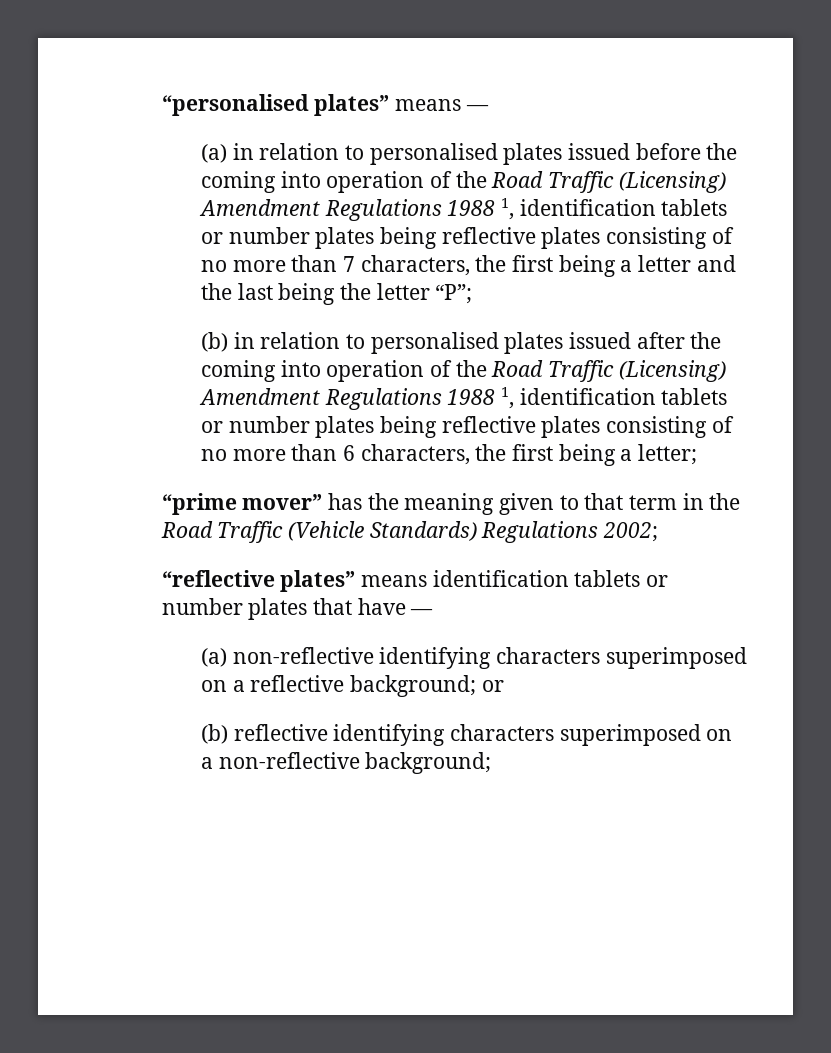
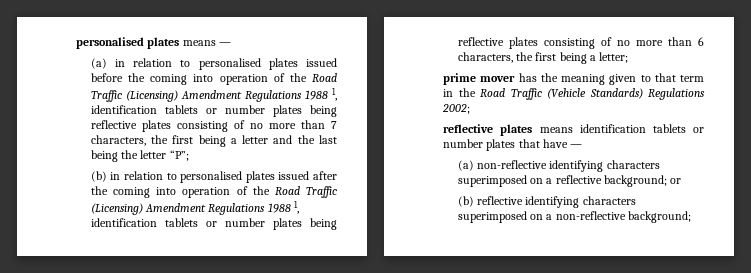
[161,94,390,116] “personalised plates” -> [76,37,180,49] personalised plates
[161,493,323,515] “prime mover” -> [443,73,516,85] prime mover
[161,570,356,592] “reflective plates” -> [443,124,533,136] reflective plates

